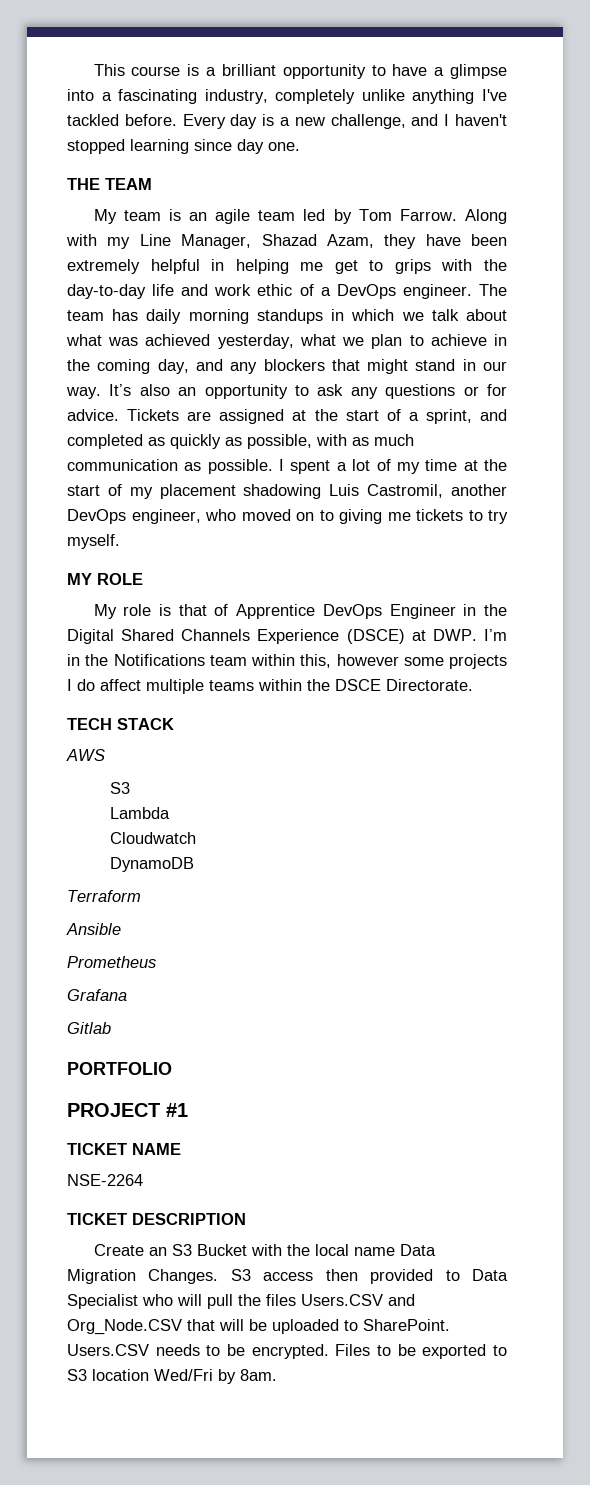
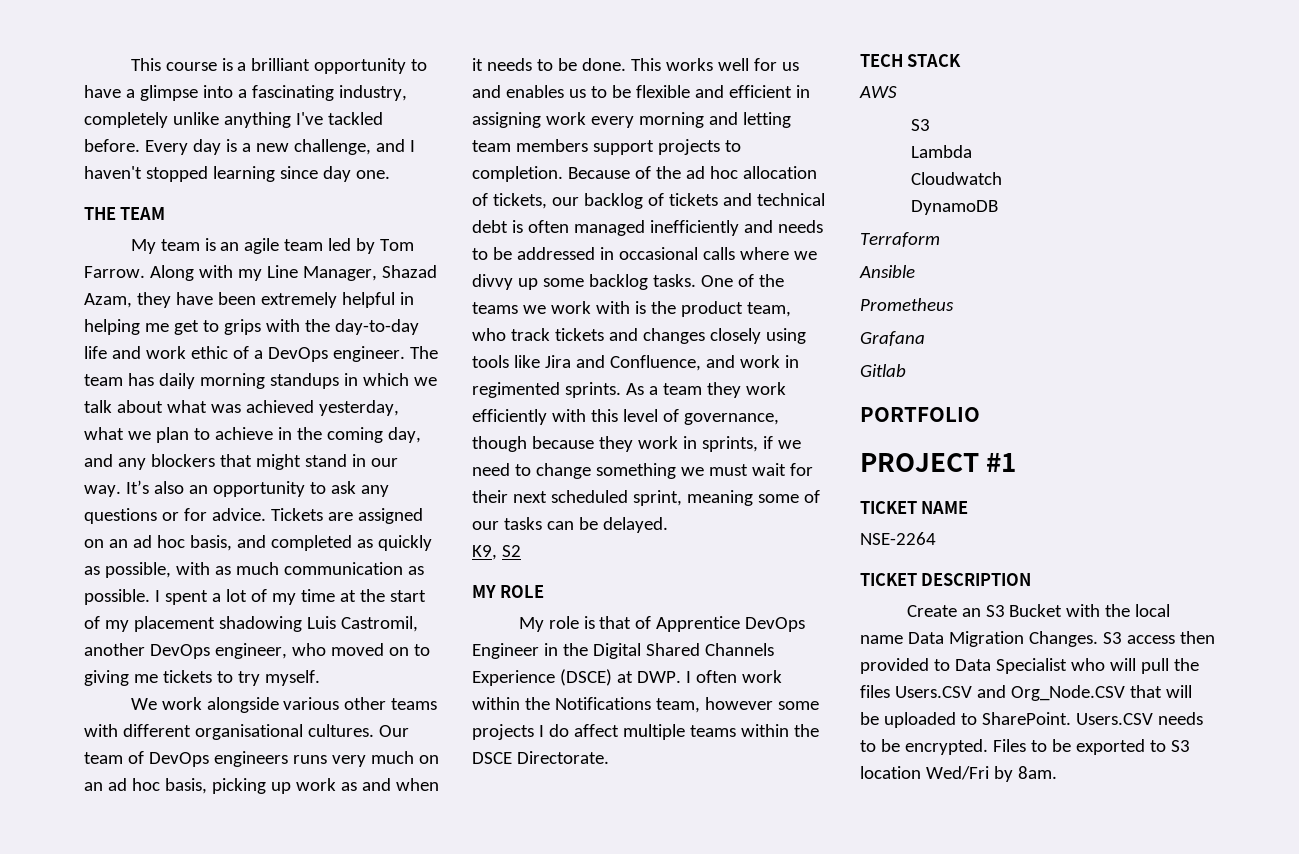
[292,409,472,424] at the start of a sprint, -> [84,535,232,551] on an ad hoc basis,
(120, 541) none -> [130,697,438,713] [84,724,409,740] [84,751,439,767] [84,778,439,794] [472,58,799,71] [472,85,810,98] [472,112,791,128] [472,139,741,155] [472,166,817,182] [472,193,825,209] [472,220,823,236] [472,247,817,260] [472,274,784,290] [472,301,791,317] [472,328,806,344] [472,355,799,371] [472,382,786,398] [472,409,779,425] [472,436,801,452] [472,463,813,479] [472,490,820,506] [472,517,668,533] [472,545,521,560] // We work alongside various other teams with different organisational cultures. Our team of DevOps engineers runs very much on an ad hoc basis, picking up work as and when it needs to be done. This works well for us and enables us to be flexible and efficient in assigning work every morning and letting team members support projects to completion. Because of the ad hoc allocation of tickets, our backlog of tickets and technical debt is often managed inefficiently and needs to be addressed in occasional calls where we divvy up some backlog tasks. One of the teams we work with is the product team, who track tickets and changes closely using tools like Jira and Confluence, and work in regimented sprints. As a team they work efficiently with this level of governance, though because they work in sprints, if we need to change something we must wait for their next scheduled sprint, meaning some of our tasks can be delayed. // K9, S2
[484,629,508,641] [67,654,332,668] I’m in the Notifications team within this, -> [685,670,782,683] [472,697,700,713] I often work within the Notifications team,

